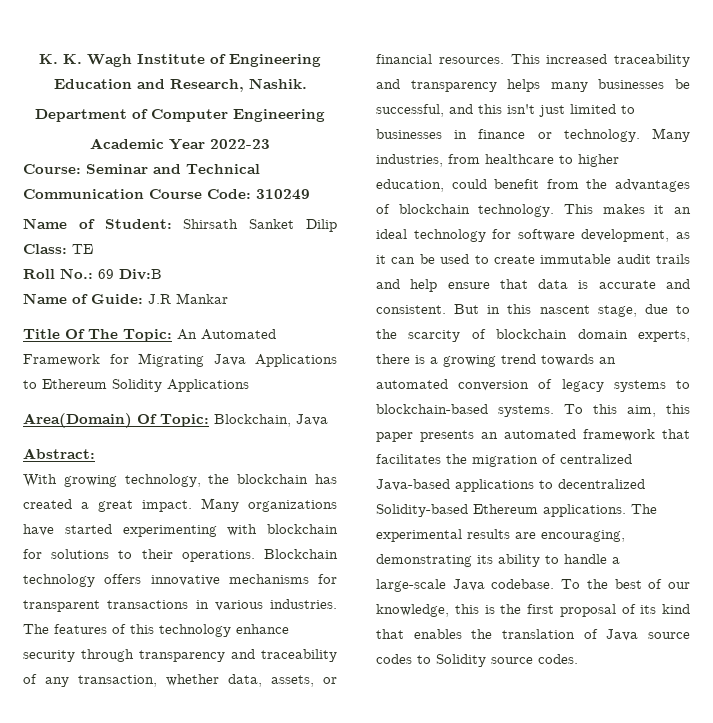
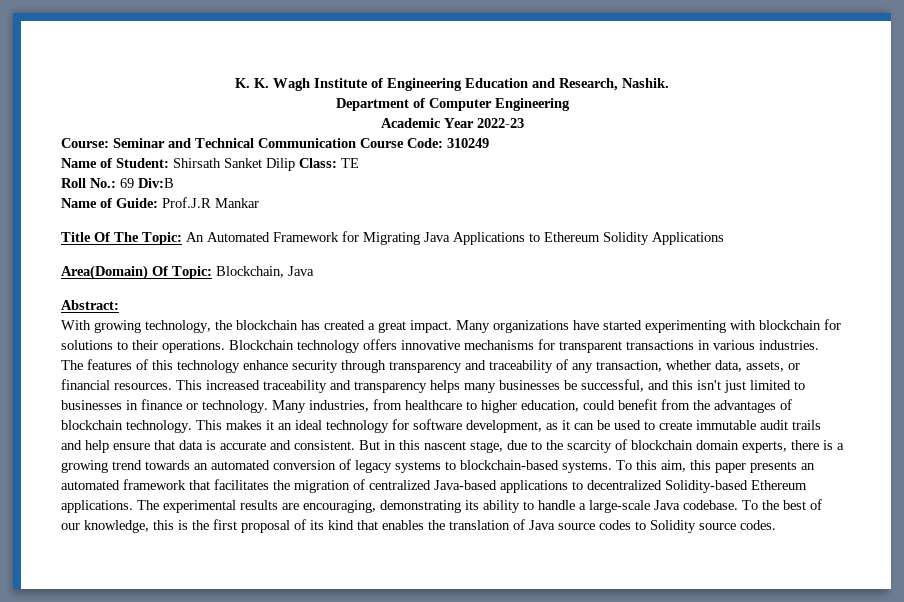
[148,294,171,304] J.R -> [162,197,211,208] Prof.J.R

